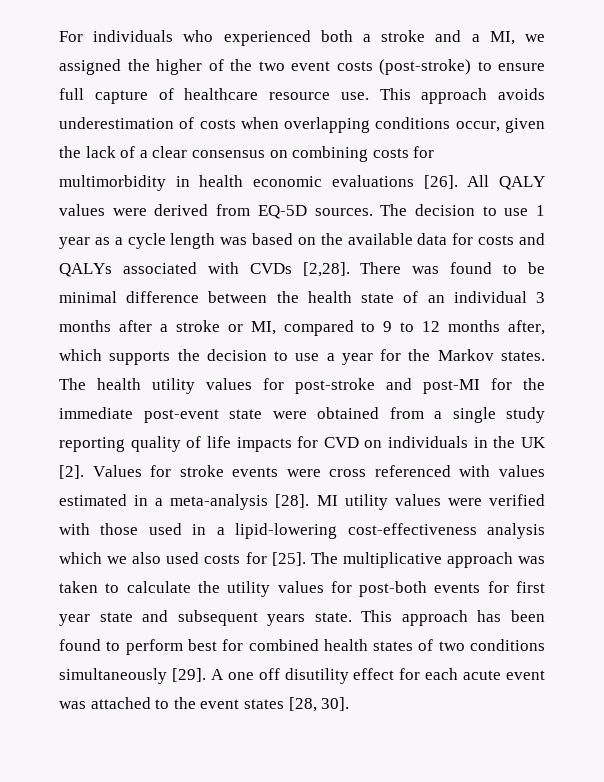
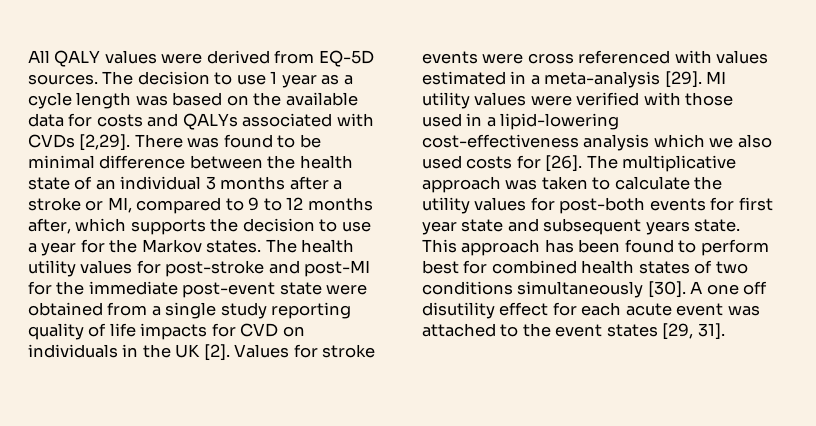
[59,30,545,46] [59,59,545,75] [59,88,545,104] [59,117,545,133] [59,146,435,162] [59,175,458,191] For individuals who experienced both a stroke and a MI, we assigned the higher of the two event costs (post-stroke) to ensure full capture of healthcare resource use. This approach avoids underestimation of costs when overlapping conditions occur, given the lack of a clear consensus on combining costs for multimorbidity in health economic evaluations [26]. -> (28, 56) none
[302,262,350,277] [2,28]. -> [79,134,131,151] [2,29].
[275,494,310,508] [28]. -> [664,71,702,88] [29].
[271,552,306,566] [25]. -> [545,155,583,172] [26].
[171,668,206,682] [29]. -> [647,281,686,298] [30].
[288,697,350,712] [28, 30]. -> [662,323,725,340] [29, 31].

